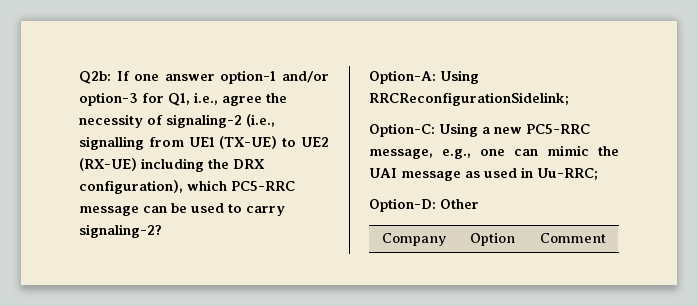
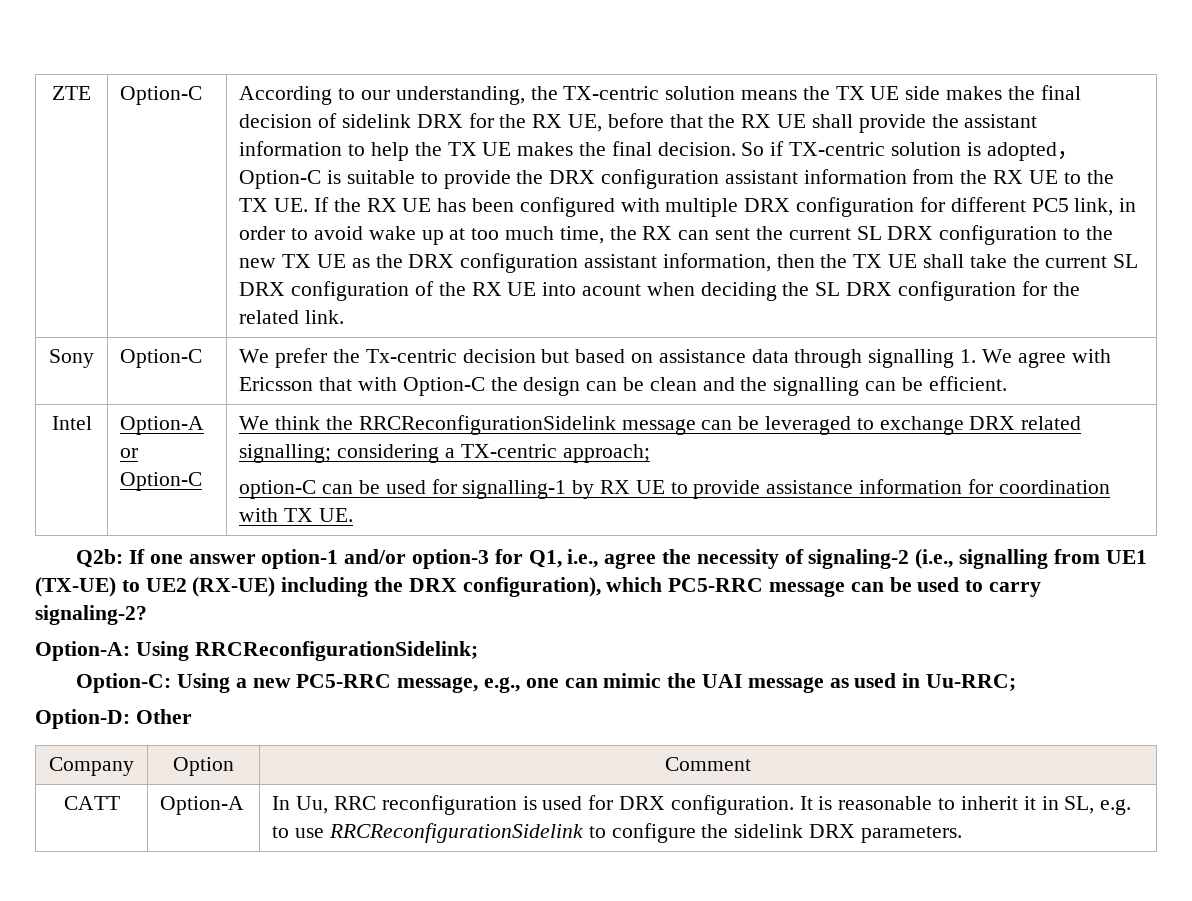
(79, 77) none -> [52,86,91,100] [120,86,203,105] [239,85,1081,105] [239,113,1038,133] [239,141,1079,161] [239,169,1114,189] [239,197,1137,217] [239,225,1113,245] [239,253,1139,273] [239,281,1080,301] [239,310,345,324] [49,349,94,368] [120,349,203,368] [239,348,1111,368] [239,376,1007,396] [51,416,92,430] [120,416,205,435] [120,448,139,458] [120,472,203,491] [239,415,1082,435] [239,444,650,463] [239,479,1110,499] [239,508,354,522] ZTE | Option-C | According to our understanding, the TX-centric solution means the TX UE side makes the final decision of sidelink DRX for the RX UE, before that the RX UE shall provide the assistant information to help the TX UE makes the final decision. So if TX-centric solution is adopted，Option-C is suitable to provide the DRX configuration assistant information from the RX UE to the TX UE. If the RX UE has been configured with multiple DRX configuration for different PC5 link, in order to avoid wake up at too much time, the RX can sent the current SL DRX configuration to the new TX UE as the DRX configuration assistant information, then the TX UE shall take the current SL DRX configuration of the RX UE into acount when deciding the SL DRX configuration for the related link. // Sony | Option-C | We prefer the Tx-centric decision but based on assistance data through signalling 1. We agree with Ericsson that with Option-C the design can be clean and the signalling can be efficient. // Intel | Option-A or Option-C | We think the RRCReconfigurationSidelink message can be leveraged to exchange DRX related signalling; considering a TX-centric approach; // option-C can be used for signalling-1 by RX UE to provide assistance information for coordination with TX UE. //
(606, 238) none -> [63,796,120,810] [160,796,245,815] [272,795,1132,815] [272,823,962,843] // CATT | Option-A | In Uu, RRC reconfiguration is used for DRX configuration. It is reasonable to inherit it in SL, e.g. to use RRCReconfigurationSidelink to configure the sidelink DRX parameters.

